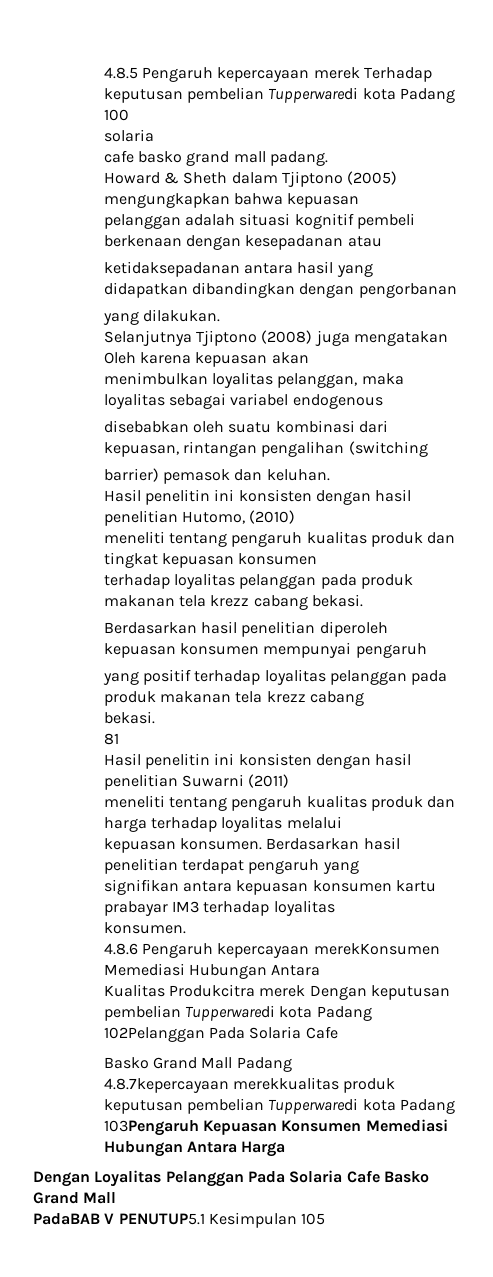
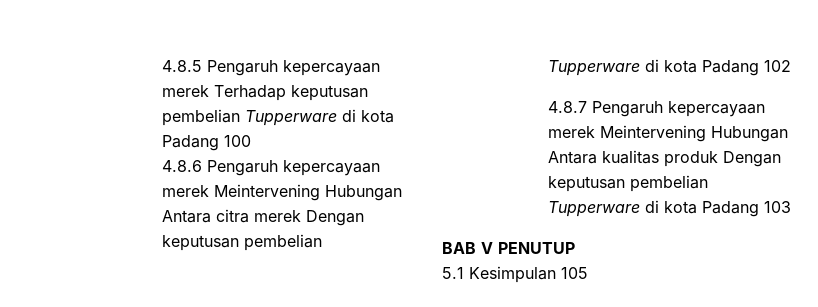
[268,87,359,103] Tupperwaredi -> [244,109,356,126] Tupperware di
[103,129,154,142] [103,150,329,166] [103,171,398,187] [103,193,360,208] [103,213,416,229] [103,235,382,250] [103,261,373,277] [103,282,457,298] [102,309,221,325] [103,330,449,346] [103,352,309,367] [103,372,404,388] [103,393,383,409] [103,420,389,433] [103,441,428,457] [103,468,330,484] [103,489,412,505] [103,510,296,526] [103,531,456,547] [103,552,318,568] [103,573,414,589] [103,594,364,610] [103,621,388,637] [103,642,427,658] [102,669,448,685] [103,691,365,706] [103,711,155,724] [103,733,119,745] [103,753,412,769] [103,774,290,790] [103,795,456,811] [103,816,342,832] [103,837,400,853] [103,858,359,874] [103,879,437,895] [103,900,335,916] [103,922,186,934] // solaria // cafe basko grand mall padang. // Howard & Sheth dalam Tjiptono (2005) mengungkapkan bahwa kepuasan // pelanggan adalah situasi kognitif pembeli berkenaan dengan kesepadanan atau // ketidaksepadanan antara hasil yang didapatkan dibandingkan dengan pengorbanan // yang dilakukan. // Selanjutnya Tjiptono (2008) juga mengatakan Oleh karena kepuasan akan // menimbulkan loyalitas pelanggan, maka loyalitas sebagai variabel endogenous // disebabkan oleh suatu kombinasi dari kepuasan, rintangan pengalihan (switching // barrier) pemasok dan keluhan. // Hasil penelitin ini konsisten dengan hasil penelitian Hutomo, (2010) // meneliti tentang pengaruh kualitas produk dan tingkat kepuasan konsumen // terhadap loyalitas pelanggan pada produk makanan tela krezz cabang bekasi. // Berdasarkan hasil penelitian diperoleh kepuasan konsumen mempunyai pengaruh // yang positif terhadap loyalitas pelanggan pada produk makanan tela krezz cabang // bekasi. // 81 // Hasil penelitin ini konsisten dengan hasil penelitian Suwarni (2011) // meneliti tentang pengaruh kualitas produk dan harga terhadap loyalitas melalui // kepuasan konsumen. Berdasarkan hasil penelitian terdapat pengaruh yang // signifikan antara kepuasan konsumen kartu prabayar IM3 terhadap loyalitas // konsumen. -> (251, 141) none
[313,943,440,955] [103,963,321,979] [103,984,256,997] merekKonsumen Memediasi Hubungan Antara // Kualitas Produkcitra -> [161,184,402,201] [161,209,249,223] merek Meintervening Hubungan Antara citra
[185,1005,372,1021] [103,1026,338,1042] [103,1057,292,1072] [103,1077,396,1093] [103,1098,456,1114] [103,1119,448,1136] [103,1141,286,1157] [33,1170,429,1187] [33,1192,117,1204] [33,1213,205,1225] Tupperwaredi kota Padang 102Pelanggan Pada Solaria Cafe // Basko Grand Mall Padang // 4.8.7kepercayaan merekkualitas produk keputusan pembelian Tupperwaredi kota Padang 103Pengaruh Kepuasan Konsumen Memediasi Hubungan Antara Harga // Dengan Loyalitas Pelanggan Pada Solaria Cafe Basko Grand Mall // PadaBAB V PENUTUP5.1 -> [547,59,791,76] [547,101,765,117] [547,125,788,142] [547,150,781,167] [547,175,708,192] [547,200,791,217] [442,242,575,254] [442,267,464,279] Tupperware di kota Padang 102 // 4.8.7 Pengaruh kepercayaan merek Meintervening Hubungan Antara kualitas produk Dengan keputusan pembelian Tupperware di kota Padang 103 // BAB V PENUTUP // 5.1

